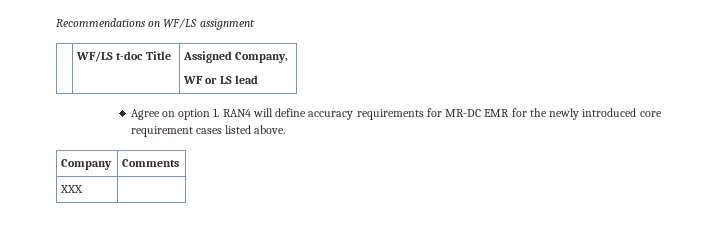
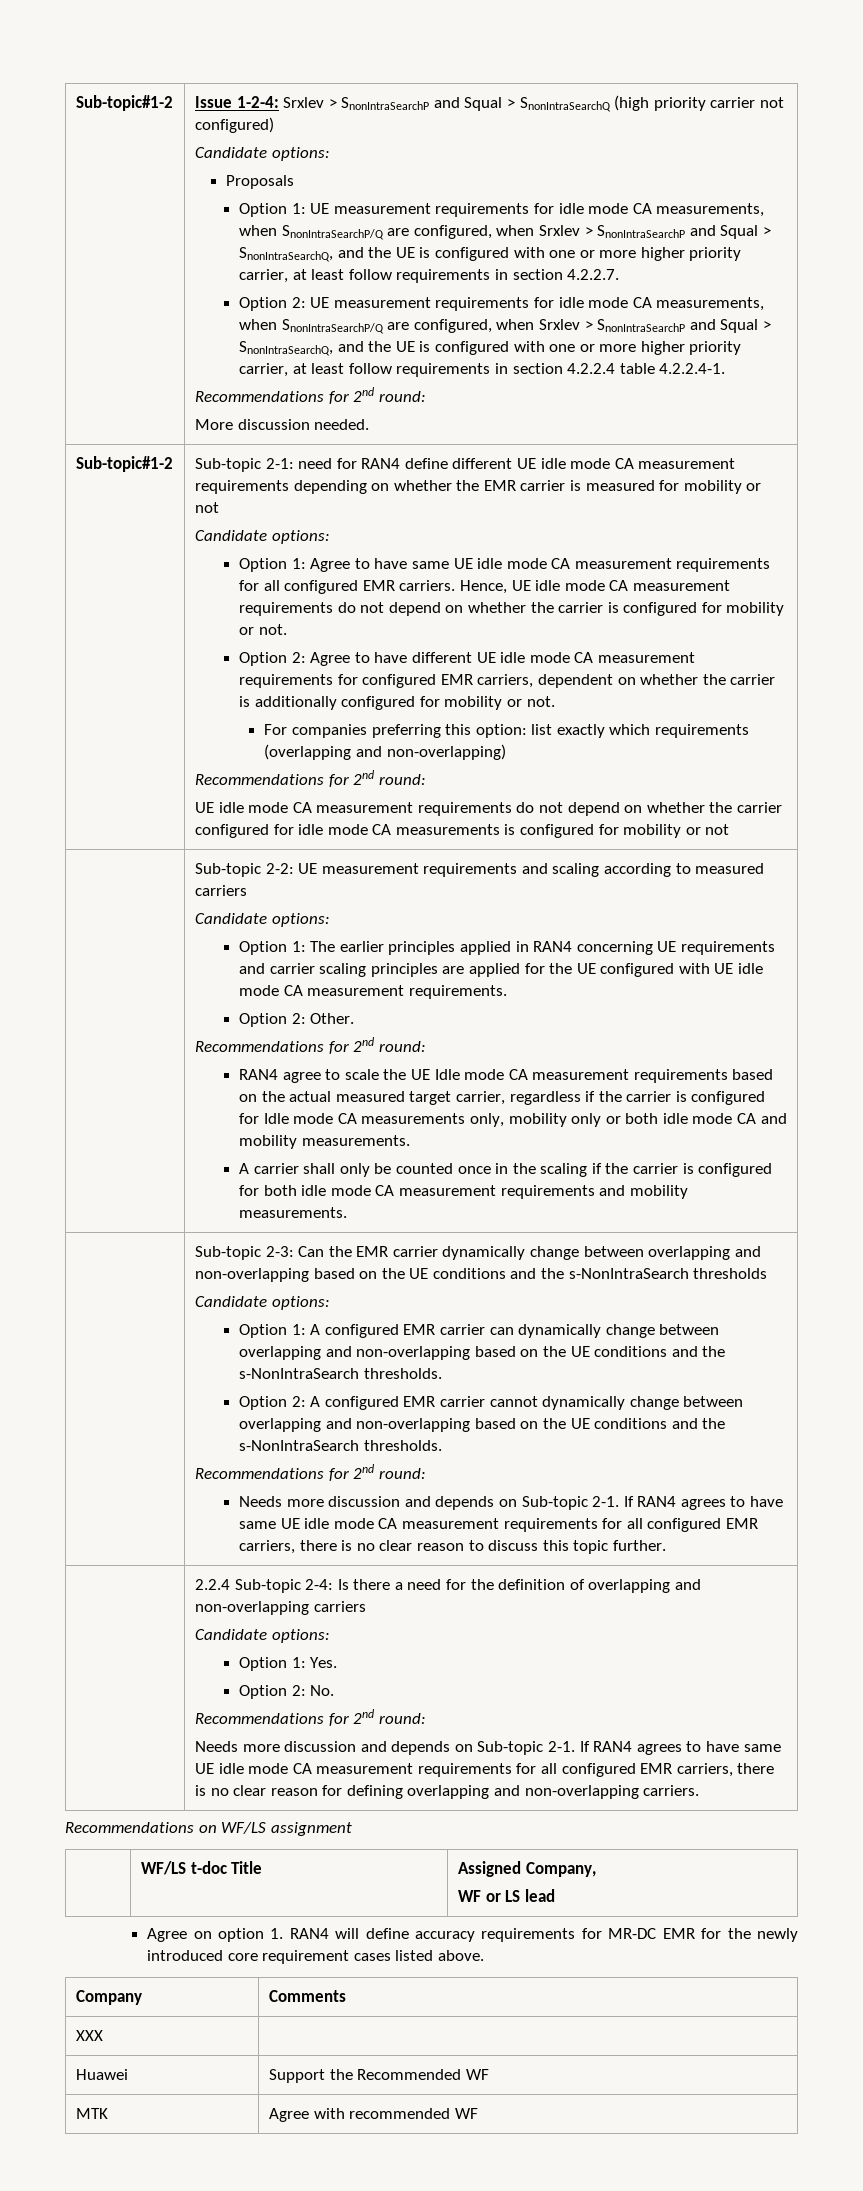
(56, 22) none -> [75,95,173,111] [194,95,785,112] [194,117,274,133] [194,147,330,161] [226,175,295,189] [238,203,765,217] [238,225,771,240] [238,247,742,262] [238,269,620,283] [238,297,765,311] [238,319,771,334] [238,341,742,356] [238,363,726,377] [194,387,426,404] [194,419,370,430] [75,456,173,472] [194,458,736,472] [194,480,762,494] [194,502,219,513] [194,530,330,544] [238,558,771,572] [238,580,730,594] [238,602,785,616] [238,624,287,635] [238,652,695,666] [238,674,776,688] [238,696,555,710] [264,724,750,738] [264,744,506,760] [194,770,426,787] [194,802,783,816] [194,824,730,838] [194,863,765,877] [194,885,247,896] [194,913,330,927] [238,941,775,955] [238,963,764,977] [238,985,507,999] [238,1013,355,1027] [194,1037,426,1054] [238,1069,774,1083] [238,1091,766,1105] [238,1113,787,1127] [238,1135,410,1149] [238,1163,773,1177] [238,1185,688,1199] [238,1207,347,1218] [194,1246,761,1260] [194,1268,768,1282] [194,1296,330,1310] [238,1324,720,1338] [238,1346,726,1360] [238,1368,442,1379] [238,1396,744,1410] [238,1418,726,1432] [238,1440,442,1451] [194,1464,426,1481] [238,1496,784,1510] [238,1518,758,1532] [238,1540,666,1554] [194,1579,702,1593] [194,1601,366,1615] [194,1629,330,1643] [238,1657,338,1671] [238,1685,335,1699] [194,1709,426,1726] [194,1741,781,1755] [194,1763,775,1777] [194,1785,700,1799] Sub-topic#1-2 | Issue 1-2-4: Srxlev > SnonIntraSearchP and Squal > SnonIntraSearchQ (high priority carrier not configured) // Candidate options: // Proposals // Option 1: UE measurement requirements for idle mode CA measurements, when SnonIntraSearchP/Q are configured, when Srxlev > SnonIntraSearchP and Squal > SnonIntraSearchQ, and the UE is configured with one or more higher priority carrier, at least follow requirements in section 4.2.2.7. // Option 2: UE measurement requirements for idle mode CA measurements, when SnonIntraSearchP/Q are configured, when Srxlev > SnonIntraSearchP and Squal > SnonIntraSearchQ, and the UE is configured with one or more higher priority carrier, at least follow requirements in section 4.2.2.4 table 4.2.2.4-1. // Recommendations for 2nd round: // More discussion needed. // Sub-topic#1-2 | Sub-topic 2-1: need for RAN4 define different UE idle mode CA measurement requirements depending on whether the EMR carrier is measured for mobility or not // Candidate options: // Option 1: Agree to have same UE idle mode CA measurement requirements for all configured EMR carriers. Hence, UE idle mode CA measurement requirements do not depend on whether the carrier is configured for mobility or not. // Option 2: Agree to have different UE idle mode CA measurement requirements for configured EMR carriers, dependent on whether the carrier is additionally configured for mobility or not. // For companies preferring this option: list exactly which requirements (overlapping and non-overlapping) // Recommendations for 2nd round: // UE idle mode CA measurement requirements do not depend on whether the carrier configured for idle mode CA measurements is configured for mobility or not // | Sub-topic 2-2: UE measurement requirements and scaling according to measured carriers // Candidate options: // Option 1: The earlier principles applied in RAN4 concerning UE requirements and carrier scaling principles are applied for the UE configured with UE idle mode CA measurement requirements. // Option 2: Other. // Recommendations for 2nd round: // RAN4 agree to scale the UE Idle mode CA measurement requirements based on the actual measured target carrier, regardless if the carrier is configured for Idle mode CA measurements only, mobility only or both idle mode CA and mobility measurements. // A carrier shall only be counted once in the scaling if the carrier is configured for both idle mode CA measurement requirements and mobility measurements. // | Sub-topic 2-3: Can the EMR carrier dynamically change between overlapping and non-overlapping based on the UE conditions and the s-NonIntraSearch thresholds // Candidate options: // Option 1: A configured EMR carrier can dynamically change between overlapping and non-overlapping based on the UE conditions and the s-NonIntraSearch thresholds. // Option 2: A configured EMR carrier cannot dynamically change between overlapping and non-overlapping based on the UE conditions and the s-NonIntraSearch thresholds. // Recommendations for 2nd round: // Needs more discussion and depends on Sub-topic 2-1. If RAN4 agrees to have same UE idle mode CA measurement requirements for all configured EMR carriers, there is no clear reason to discuss this topic further. // | 2.2.4 Sub-topic 2-4: Is there a need for the definition of overlapping and non-overlapping carriers // Candidate options: // Option 1: Yes. // Option 2: No. // Recommendations for 2nd round: // Needs more discussion and depends on Sub-topic 2-1. If RAN4 agrees to have same UE idle mode CA measurement requirements for all configured EMR carriers, there is no clear reason for defining overlapping and non-overlapping carriers. //
(84, 189) none -> [75,2069,128,2080] [268,2069,489,2083] [75,2108,108,2119] [268,2108,478,2122] // Huawei | Support the Recommended WF // MTK | Agree with recommended WF

